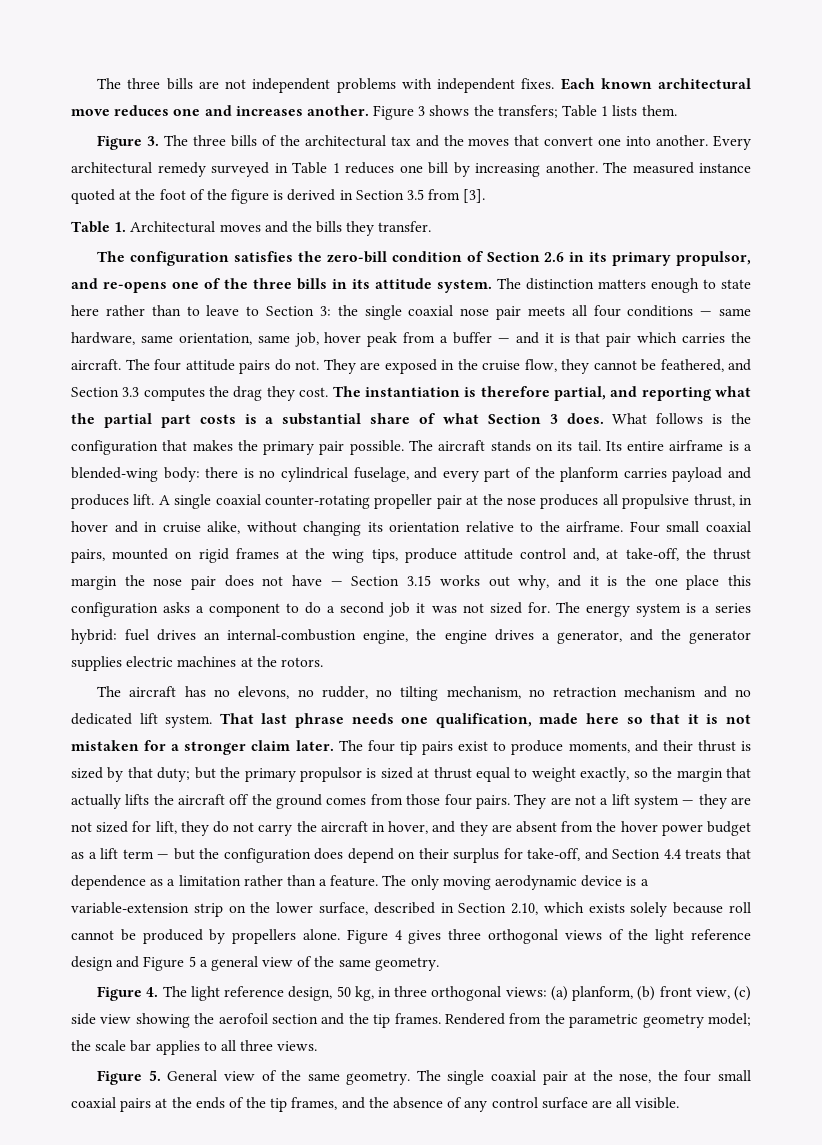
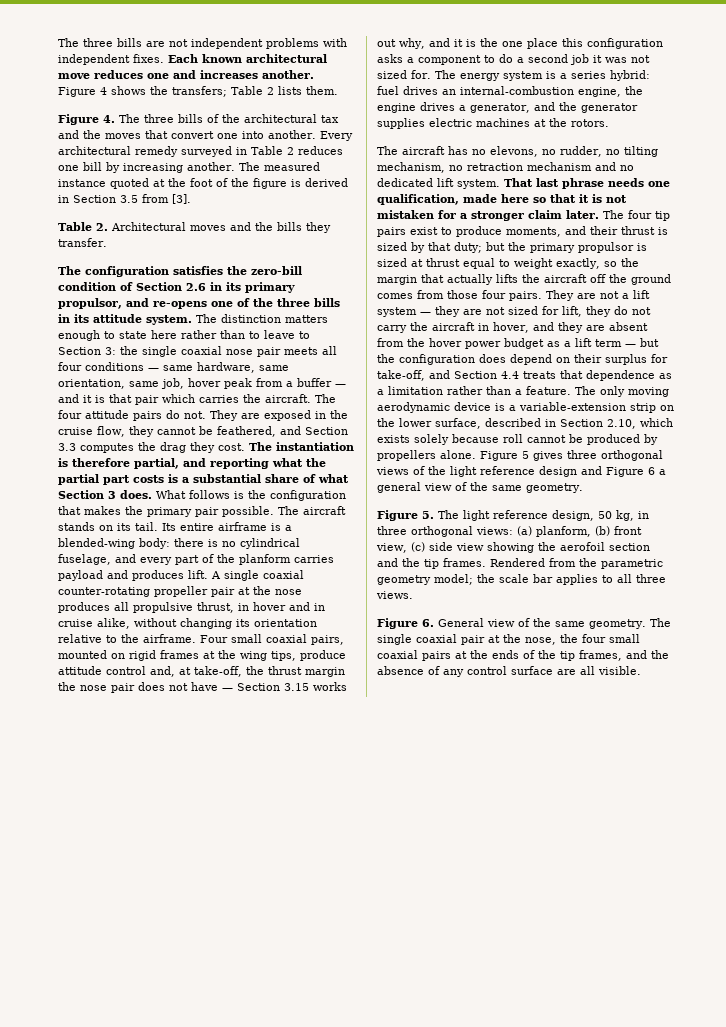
[418,106,426,116] 3 -> [100,87,107,95] 4
[601,106,609,116] 1 -> [267,87,274,95] 2
[147,136,160,146] 3. -> [103,115,115,123] 4.
[332,163,340,173] 1 -> [287,147,294,155] 2
[114,222,127,232] 1. -> [96,223,108,231] 2.
[394,930,402,940] 4 -> [522,451,529,459] 5
[188,956,196,967] 5 -> [648,467,655,475] 6
[146,987,159,997] 4. -> [422,511,434,519] 5.
[148,1070,161,1081] 5. -> [422,619,434,627] 6.

